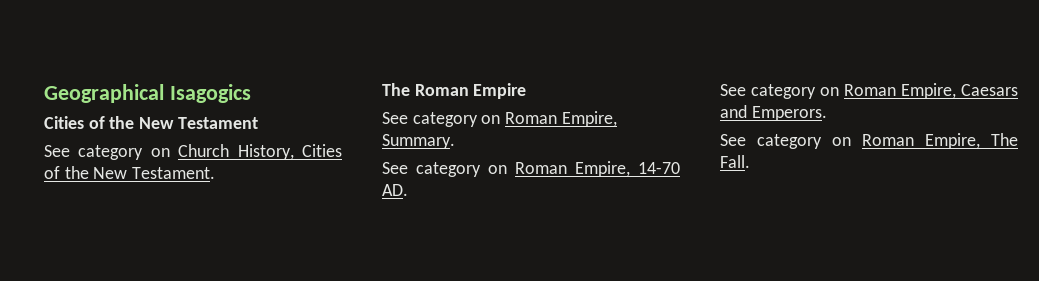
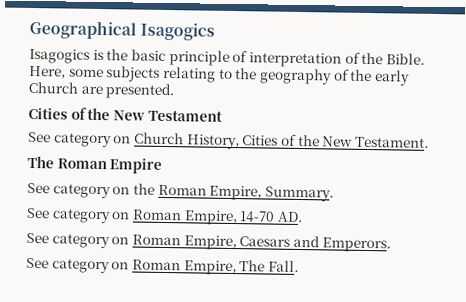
(251, 93) none -> [29,48,425,68] [29,65,410,86] [28,81,175,100] // Isagogics is the basic principle of interpretation of the Bible. Here, some subjects relating to the geography of the early Church are presented.
(501, 119) none -> [132,183,155,195] the

